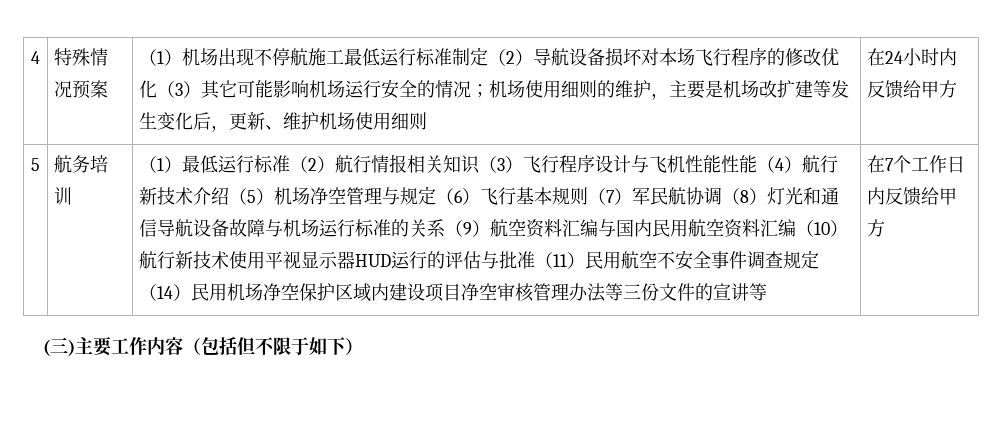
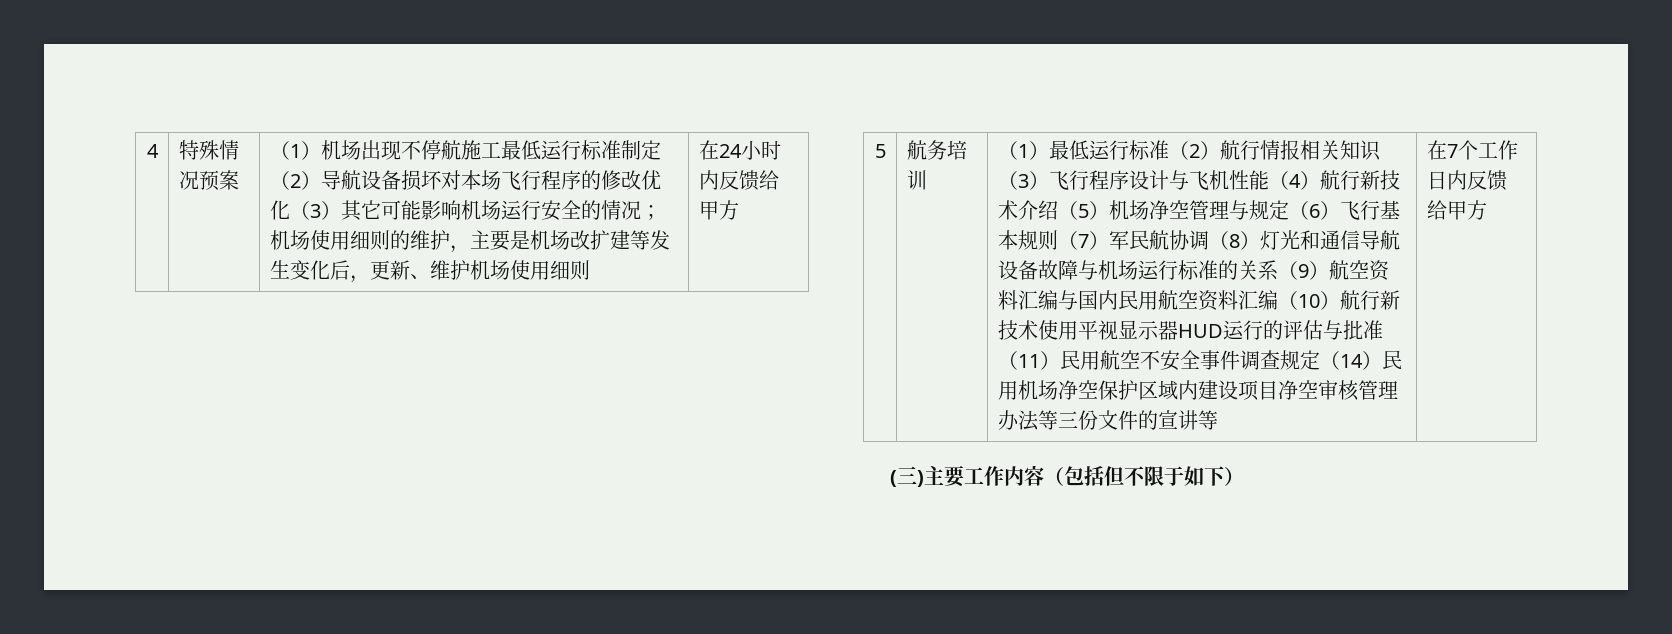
[721,155,758,173] 性能 -> (1269, 180) none

